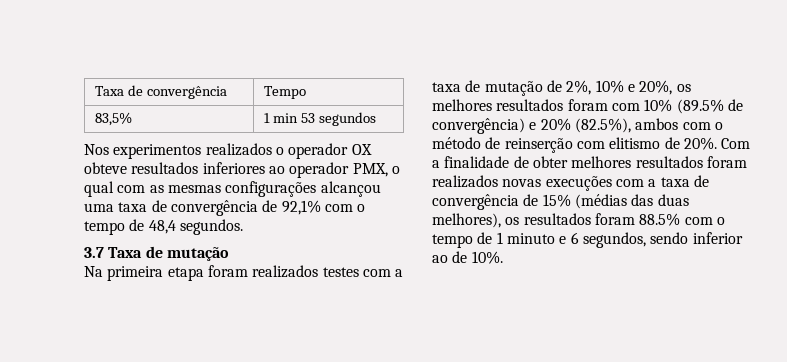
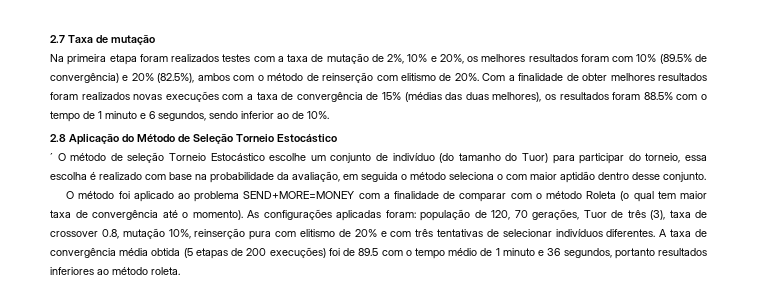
[94,85,227,99] [263,86,306,99] [94,112,132,126] [263,112,376,126] [84,143,372,159] [84,162,400,178] [84,181,381,197] [84,200,366,216] [84,219,243,235] [84,247,104,258] Taxa de convergência | Tempo // 83,5% | 1 min 53 segundos // Nos experimentos realizados o operador OX obteve resultados inferiores ao operador PMX, o qual com as mesmas configurações alcançou uma taxa de convergência de 92,1% com o tempo de 48,4 segundos. // 3.7 -> [50,35,65,43] 2.7
(503, 257) none -> [50,133,337,145] [50,152,708,164] [50,171,706,183] [66,191,708,202] [50,209,707,221] [50,228,708,240] [50,247,708,259] [50,267,180,275] // 2.8 Aplicação do Método de Seleção Torneio Estocástico // ´ O método de seleção Torneio Estocástico escolhe um conjunto de indivíduo (do tamanho do Tuor) para participar do torneio, essa escolha é realizado com base na probabilidade da avaliação, em seguida o método seleciona o com maior aptidão dentro desse conjunto. // O método foi aplicado ao problema SEND+MORE=MONEY com a finalidade de comparar com o método Roleta (o qual tem maior taxa de convergência até o momento). As configurações aplicadas foram: população de 120, 70 gerações, Tuor de três (3), taxa de crossover 0.8, mutação 10%, reinserção pura com elitismo de 20% e com três tentativas de selecionar indivíduos diferentes. A taxa de convergência média obtida (5 etapas de 200 execuções) foi de 89.5 com o tempo médio de 1 minuto e 36 segundos, portanto resultados inferiores ao método roleta.

